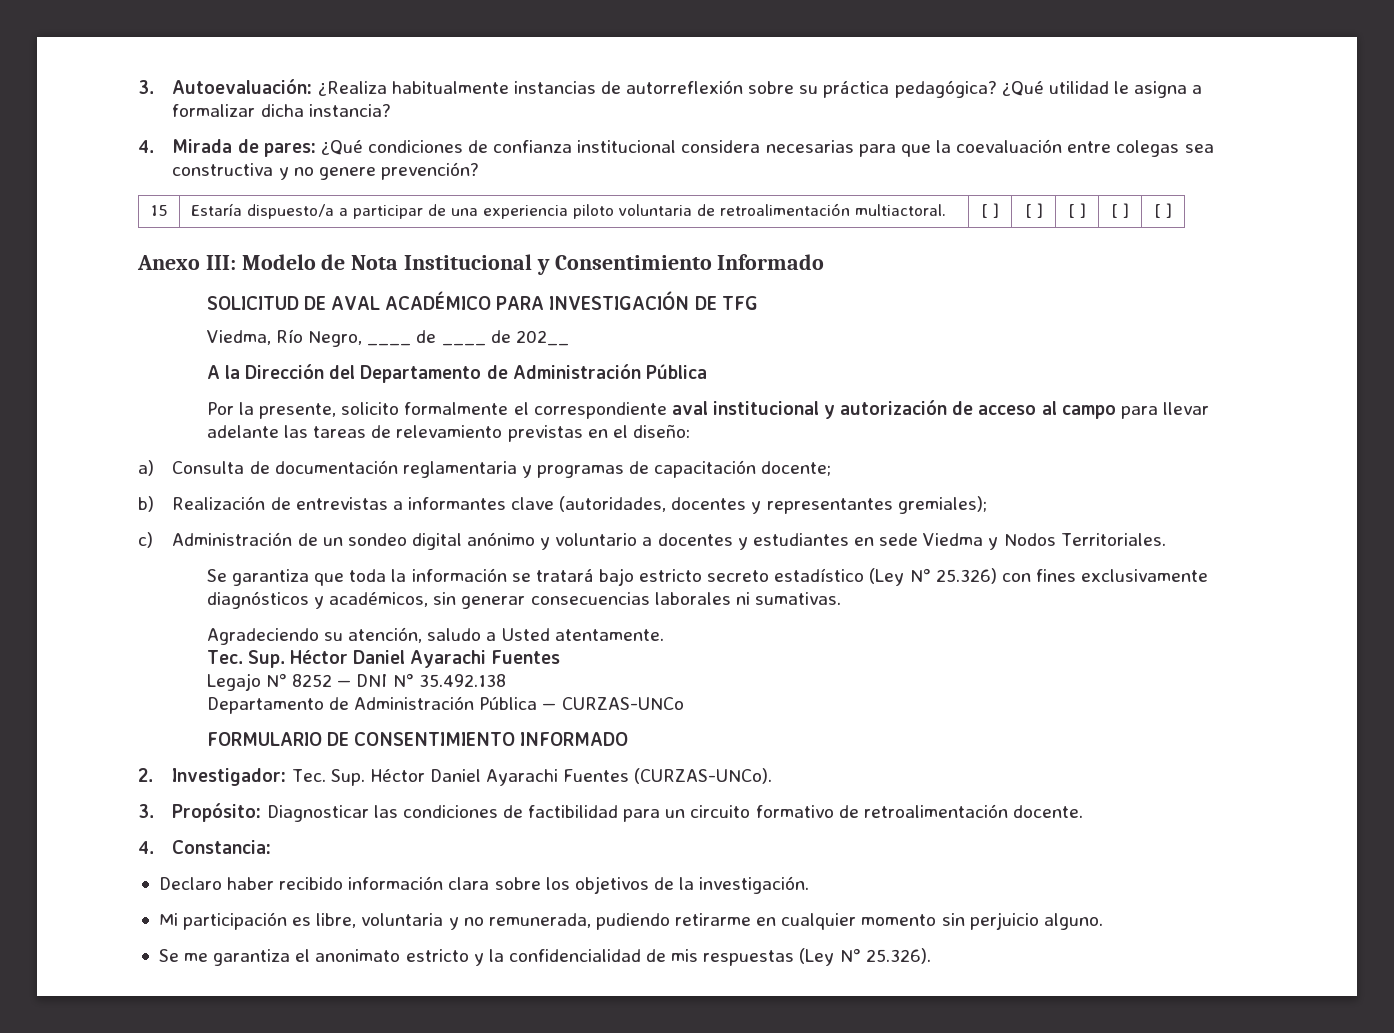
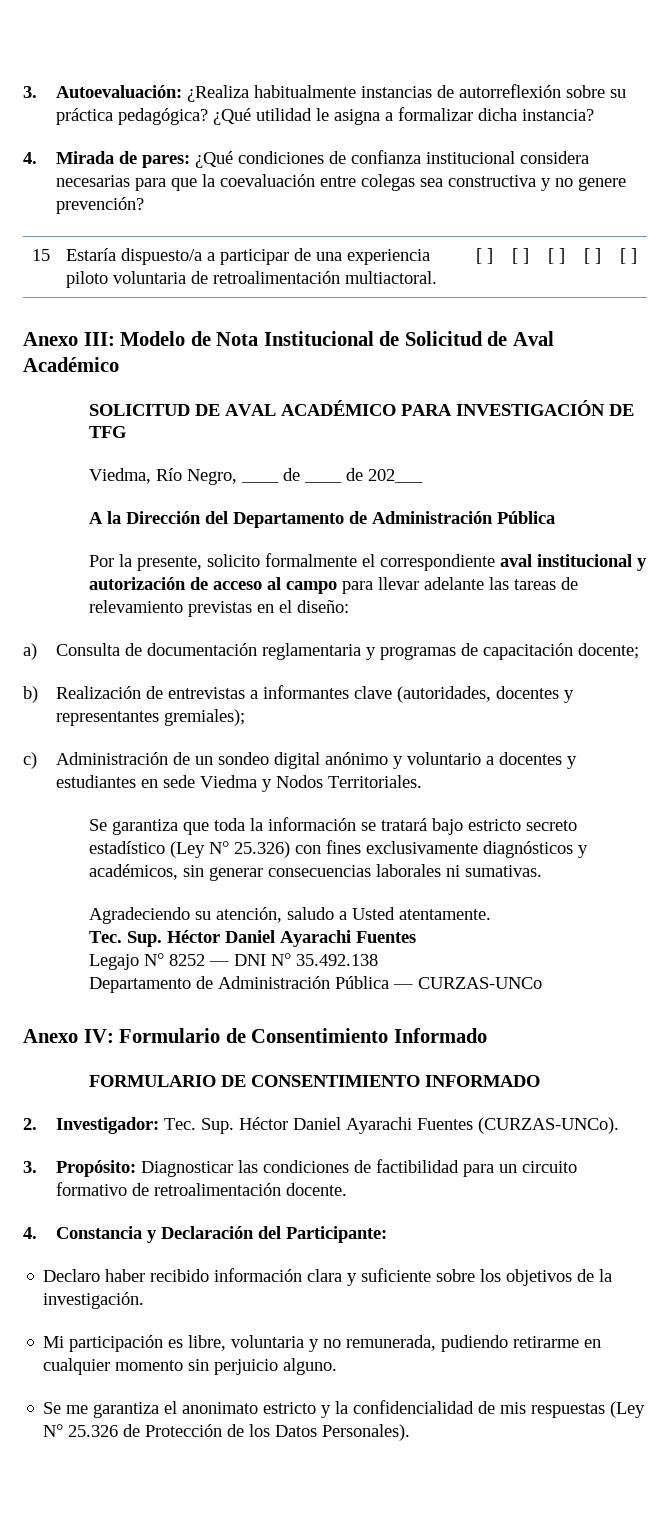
[536,254,825,275] y Consentimiento Informado -> [379,331,554,346] [23,357,119,372] de Solicitud de Aval Académico
[515,330,569,346] 202__ -> [368,469,424,483] 202___
(684, 703) none -> [23,1028,487,1043] // Anexo IV: Formulario de Consentimiento Informado
[172,840,272,854] Constancia: -> [56,1226,388,1243] Constancia y Declaración del Participante:
(490, 883) none -> [347,1268,432,1286] y suficiente
[865,948,931,964] 25.326). -> [68,1424,411,1441] 25.326 de Protección de los Datos Personales).

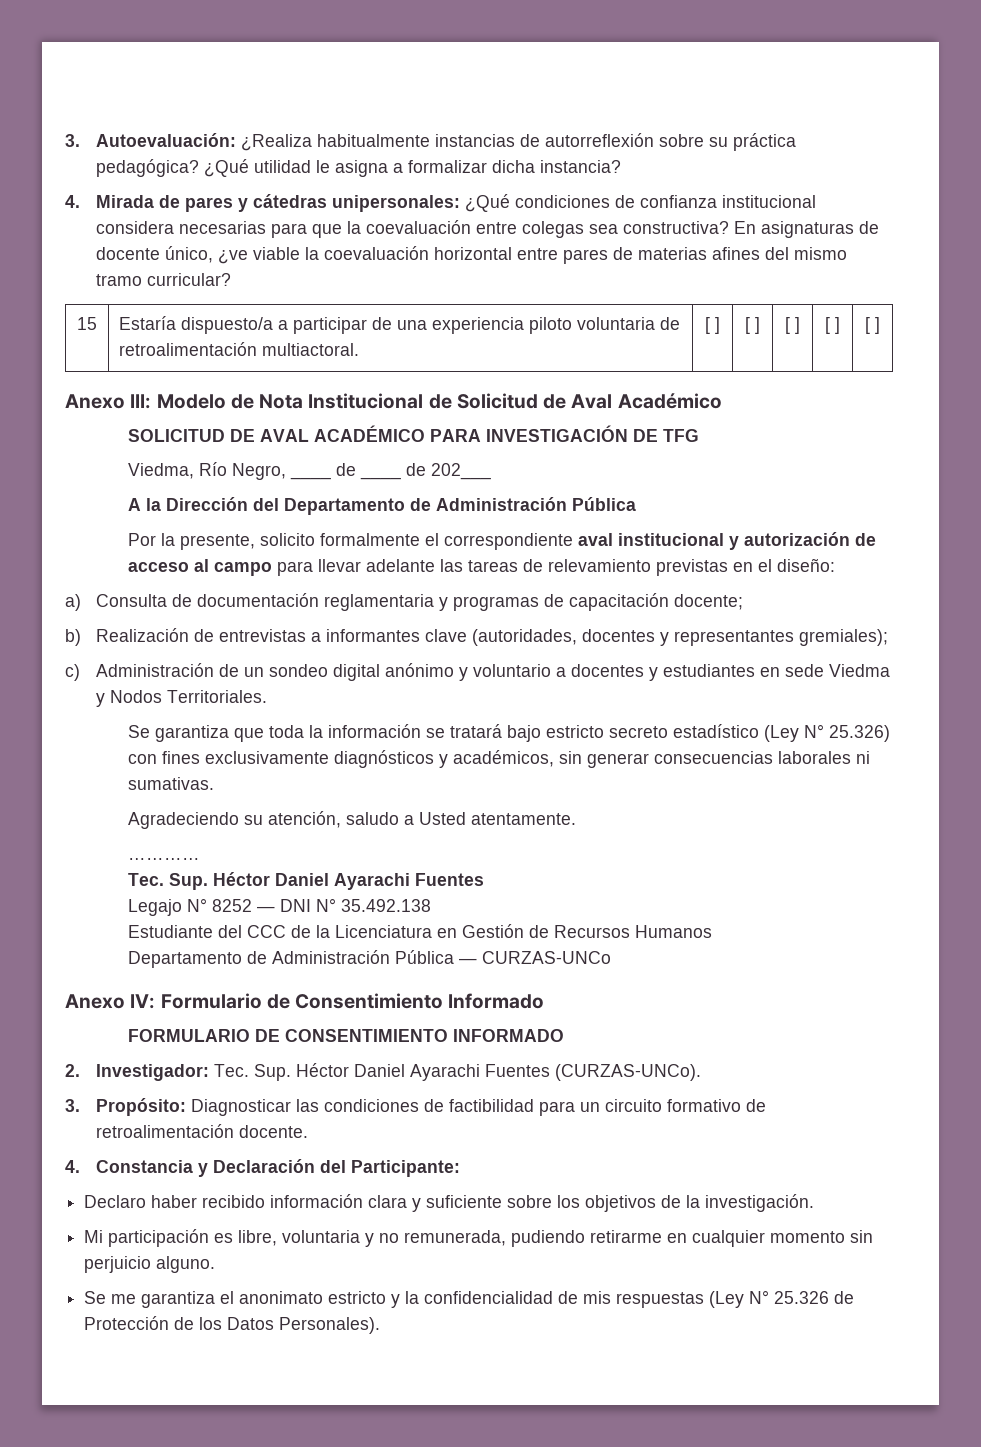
[142,155,191,168] pares: -> [185,194,461,212] pares y cátedras unipersonales:
[448,175,627,191] [56,197,145,214] constructiva y no genere prevención? -> [623,221,880,238] [96,246,848,264] [96,273,232,286] constructiva? En asignaturas de docente único, ¿ve viable la coevaluación horizontal entre pares de materias afines del mismo tramo curricular?
(492, 914) none -> [127,858,200,860] // …………
(379, 960) none -> [127,924,712,938] // Estudiante del CCC de la Licenciatura en Gestión de Recursos Humanos

